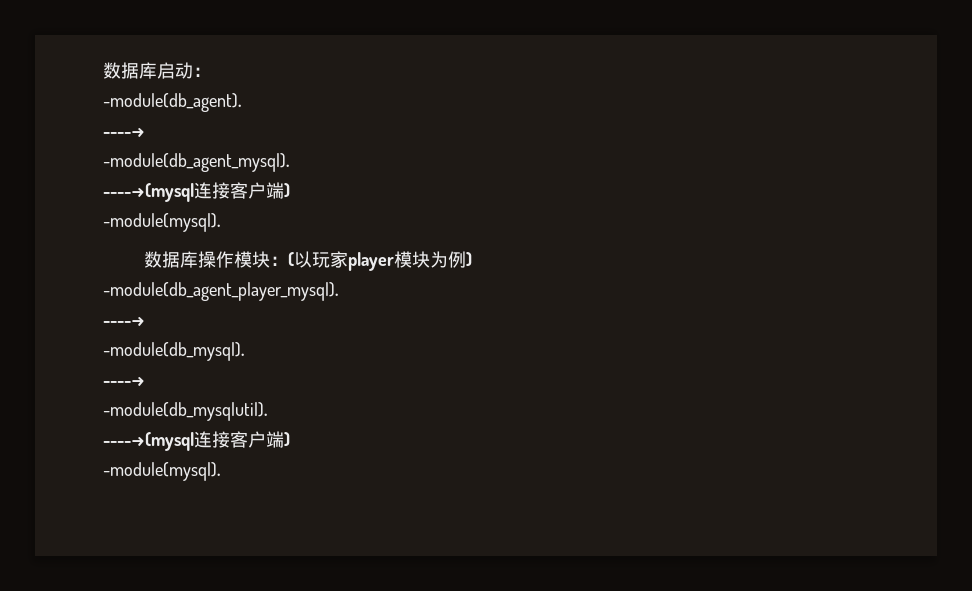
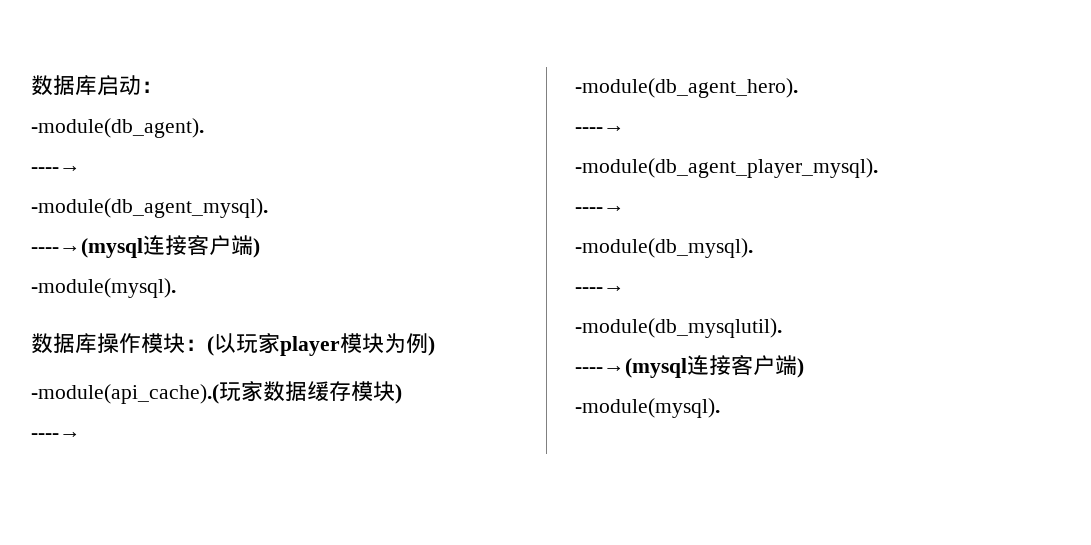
(473, 259) none -> [31,381,402,404] [31,431,81,439] [575,78,798,98] [575,125,625,133] // -module(api_cache).(玩家数据缓存模块) // ----→ // -module(db_agent_hero). // ----→

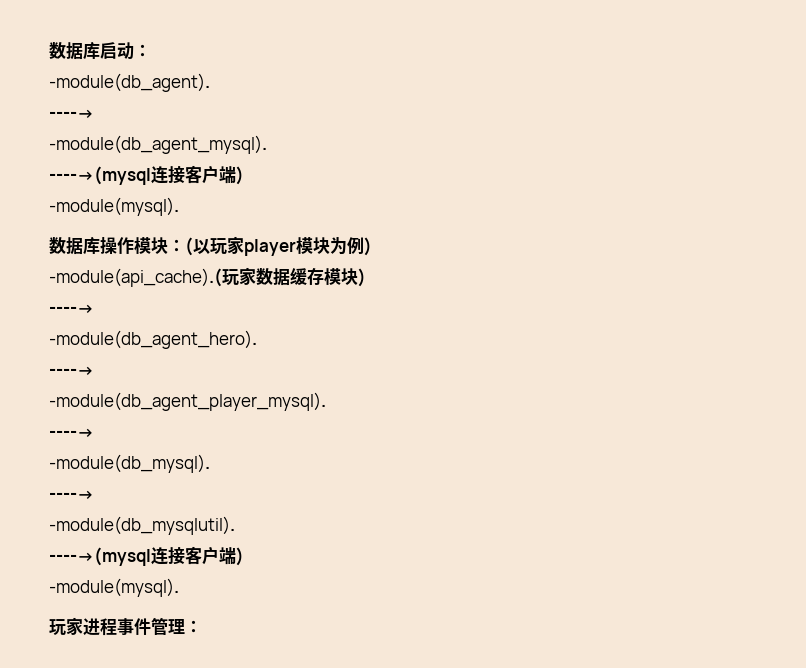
(720, 408) none -> [49,617,202,636] // 玩家进程事件管理：

